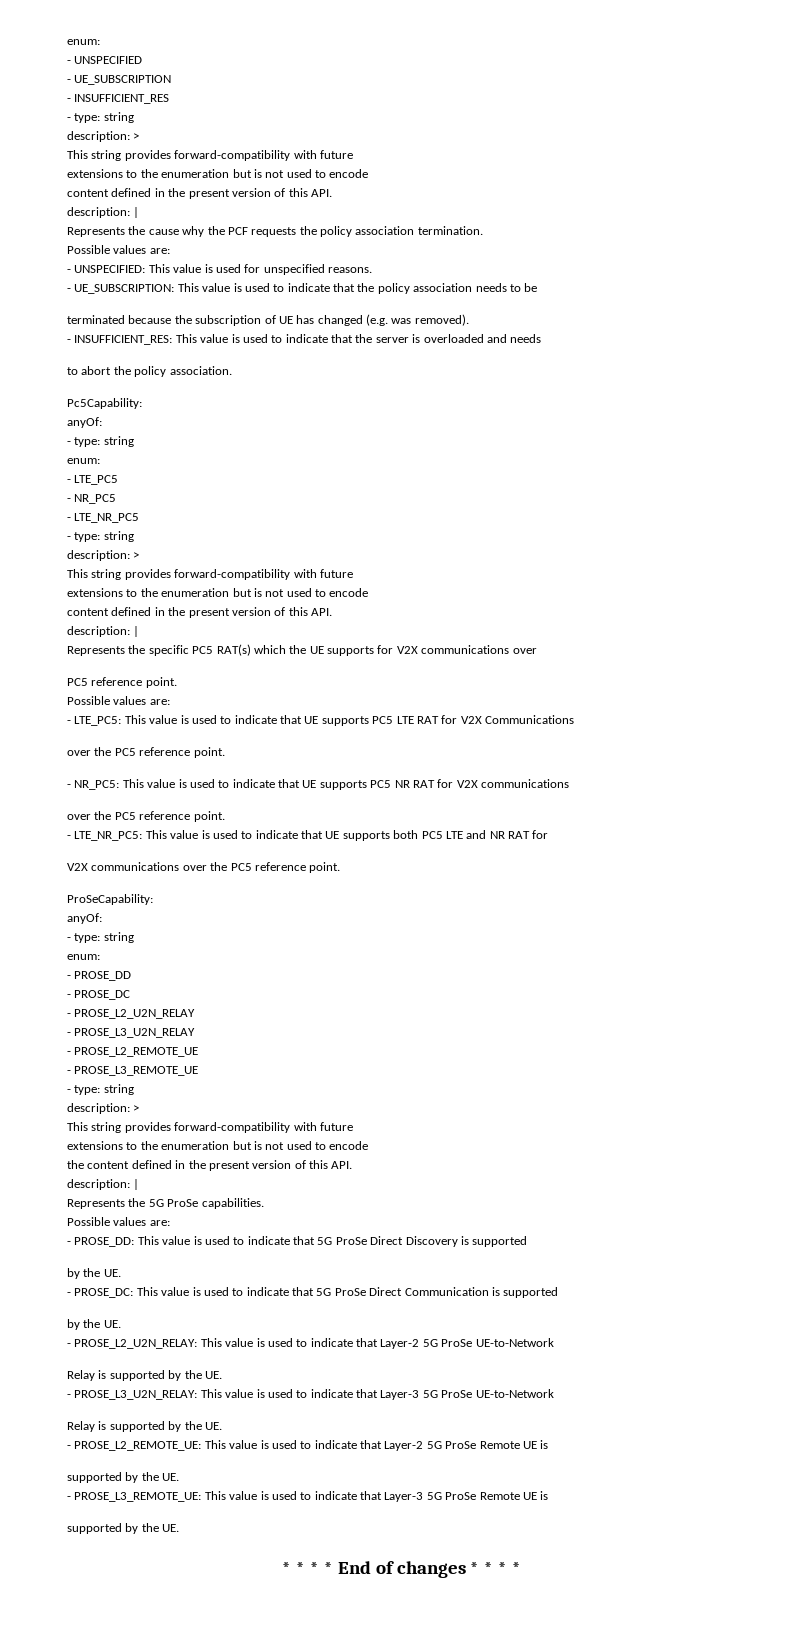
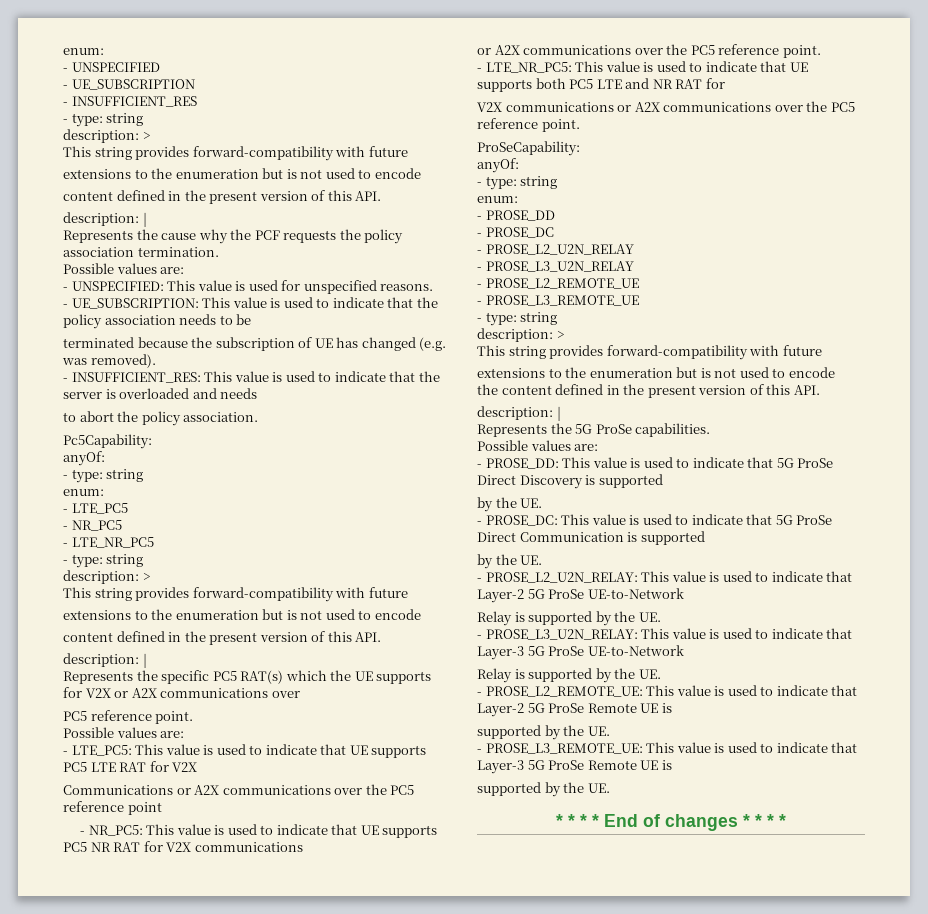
(418, 650) none -> [114,688,157,698] or A2X
(482, 720) none -> (198, 767) //
[67,747,225,758] // over the PC5 reference point. -> [176,784,415,795] [63,801,162,815] or A2X communications over the PC5 reference point
(569, 783) none -> [477,45,632,55] or A2X communications
(180, 866) none -> [617,102,772,112] or A2X communications

